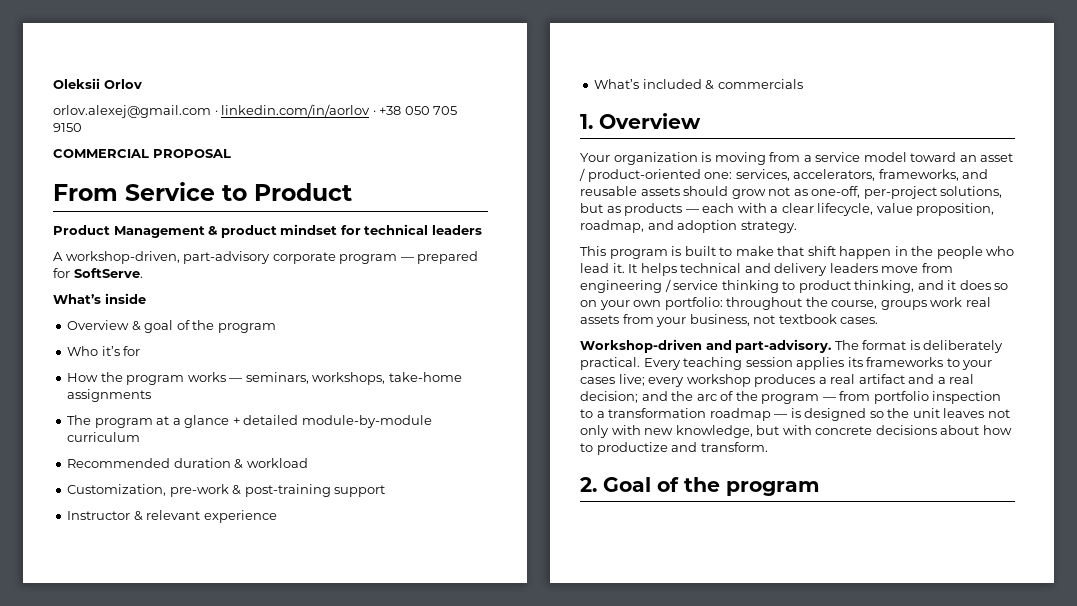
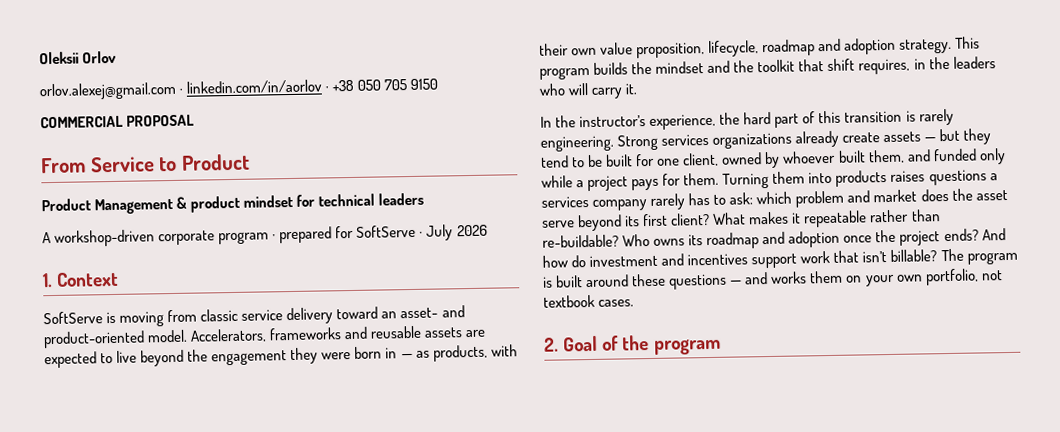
[65,251,271,264] workshop-driven, part-advisory -> [54,229,156,247] workshop-driven
[400,257,414,261] — -> [272,234,277,240] ·
[73,268,143,278] [53,293,146,304] [67,320,276,333] [67,346,141,356] [67,372,462,385] [67,389,152,402] [67,415,432,428] [67,432,141,442] [67,458,308,469] [67,484,386,497] [67,510,277,523] [594,79,803,90] [580,113,701,129] [580,152,1014,165] [579,168,989,182] [580,186,1003,199] [580,203,995,216] [580,220,797,233] [580,246,1015,259] [580,263,953,276] [580,279,1009,293] [580,297,991,310] [580,314,879,327] [580,339,1004,353] [580,357,993,370] [580,374,975,387] [580,391,1002,404] [580,408,1010,421] [580,425,1012,438] [580,442,768,455] SoftServe. // What’s inside // Overview & goal of the program // Who it’s for // How the program works — seminars, workshops, take-home assignments // The program at a glance + detailed module-by-module curriculum // Recommended duration & workload // Customization, pre-work & post-training support // Instructor & relevant experience // What’s included & commercials // 1. Overview // Your organization is moving from a service model toward an asset / product-oriented one: services, accelerators, frameworks, and reusable assets should grow not as one-off, per-project solutions, but as products — each with a clear lifecycle, value proposition, roadmap, and adoption strategy. // This program is built to make that shift happen in the people who lead it. It helps technical and delivery leaders move from engineering / service thinking to product thinking, and it does so on your own portfolio: throughout the course, groups work real assets from your business, not textbook cases. // Workshop-driven and part-advisory. The format is deliberately practical. Every teaching session applies its frameworks to your cases live; every workshop produces a real artifact and a real decision; and the arc of the program — from portfolio inspection to a transformation roadmap — is designed so the unit leaves not only with new knowledge, but with concrete decisions about how to productize and transform. -> [356,224,488,241] [42,271,120,288] [43,305,465,327] [43,325,487,349] [44,344,518,369] [539,36,981,59] [539,56,996,80] [539,82,638,99] [540,108,954,130] [540,128,992,152] [540,148,1006,169] [541,169,998,192] [541,188,1008,211] [542,209,941,232] [542,228,1006,250] [542,248,1018,269] [543,268,1003,290] [543,294,635,308] SoftServe · July 2026 // 1. Context // SoftServe is moving from classic service delivery toward an asset- and product-oriented model. Accelerators, frameworks and reusable assets are expected to live beyond the engagement they were born in — as products, with their own value proposition, lifecycle, roadmap and adoption strategy. This program builds the mindset and the toolkit that shift requires, in the leaders who will carry it. // In the instructor’s experience, the hard part of this transition is rarely engineering. Strong services organizations already create assets — but they tend to be built for one client, owned by whoever built them, and funded only while a project pays for them. Turning them into products raises questions a services company rarely has to ask: which problem and market does the asset serve beyond its first client? What makes it repeatable rather than re-buildable? Who owns its roadmap and adoption once the project ends? And how do investment and incentives support work that isn’t billable? The program is built around these questions — and works them on your own portfolio, not textbook cases.

